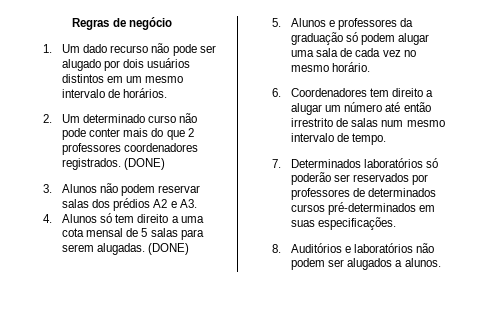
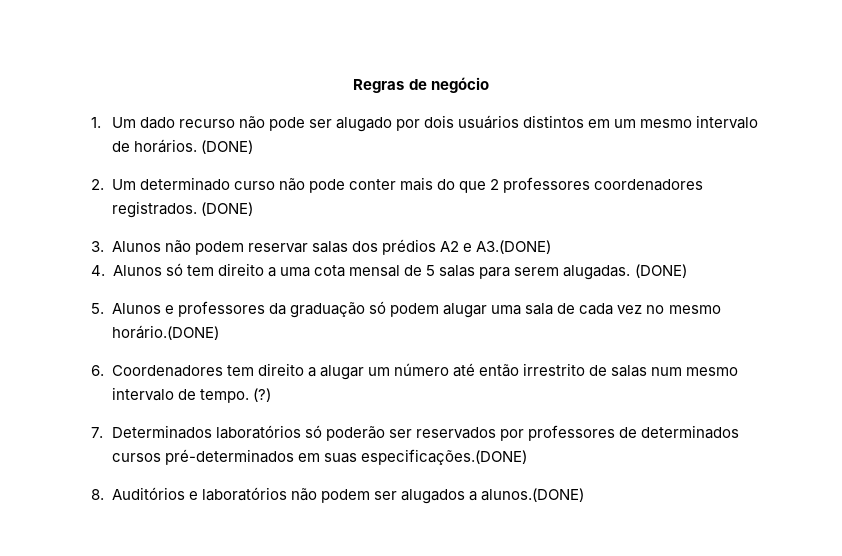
(168, 93) none -> [200,140,253,154] (DONE)
[179,199,197,208] A3. -> [476,240,552,254] A3.(DONE)
[332,62,371,72] horário. -> [111,325,219,340] horário.(DONE)
(387, 139) none -> [252,388,271,402] (?)
[318,217,397,230] especificações. -> [360,449,527,465] especificações.(DONE)
[404,258,441,267] alunos. -> [481,488,585,502] alunos.(DONE)

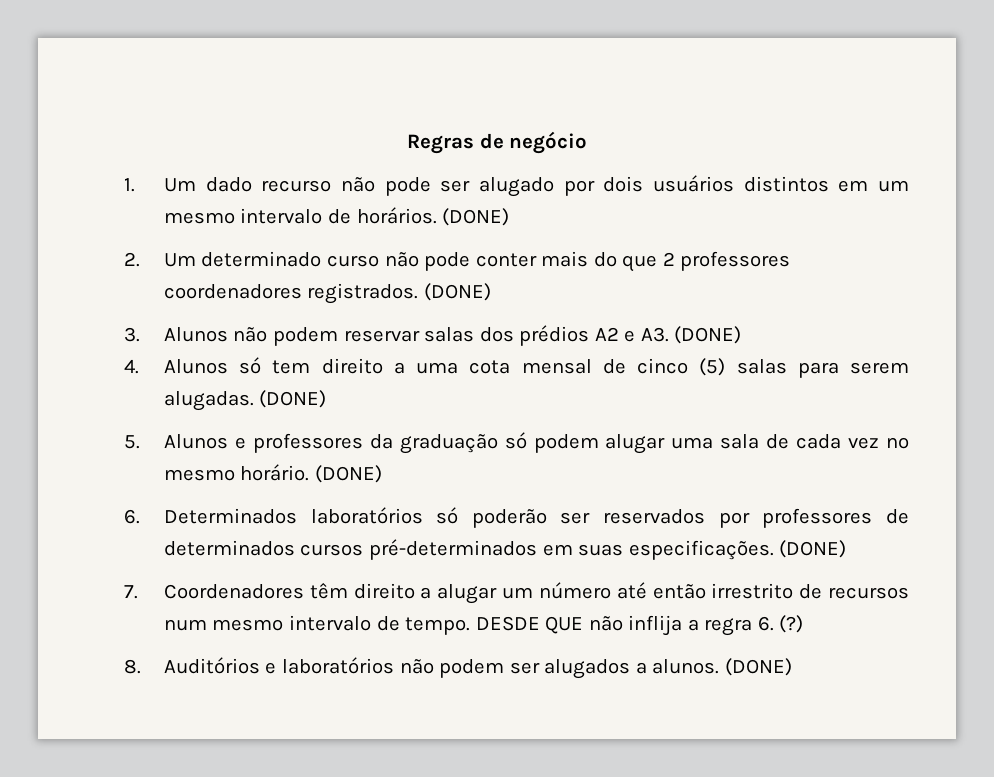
[476,240,552,254] A3.(DONE) -> [640,326,742,344] A3. (DONE)
[426,265,436,276] 5 -> [637,358,726,376] cinco (5)
[111,325,219,340] [91,363,739,380] [111,387,271,403] [91,427,104,438] horário.(DONE) // 6. Coordenadores tem direito a alugar um número até então irrestrito de salas num mesmo intervalo de tempo. (?) // 7. -> [240,464,383,483] [124,509,141,524] horário. (DONE) // 6.
[360,449,527,465] especificações.(DONE) -> [628,540,847,560] [124,582,909,604] [163,615,804,636] especificações. (DONE) // 7. Coordenadores têm direito a alugar um número até então irrestrito de recursos num mesmo intervalo de tempo. DESDE QUE não inflija a regra 6. (?)
[481,488,585,502] alunos.(DONE) -> [652,658,792,676] alunos. (DONE)

